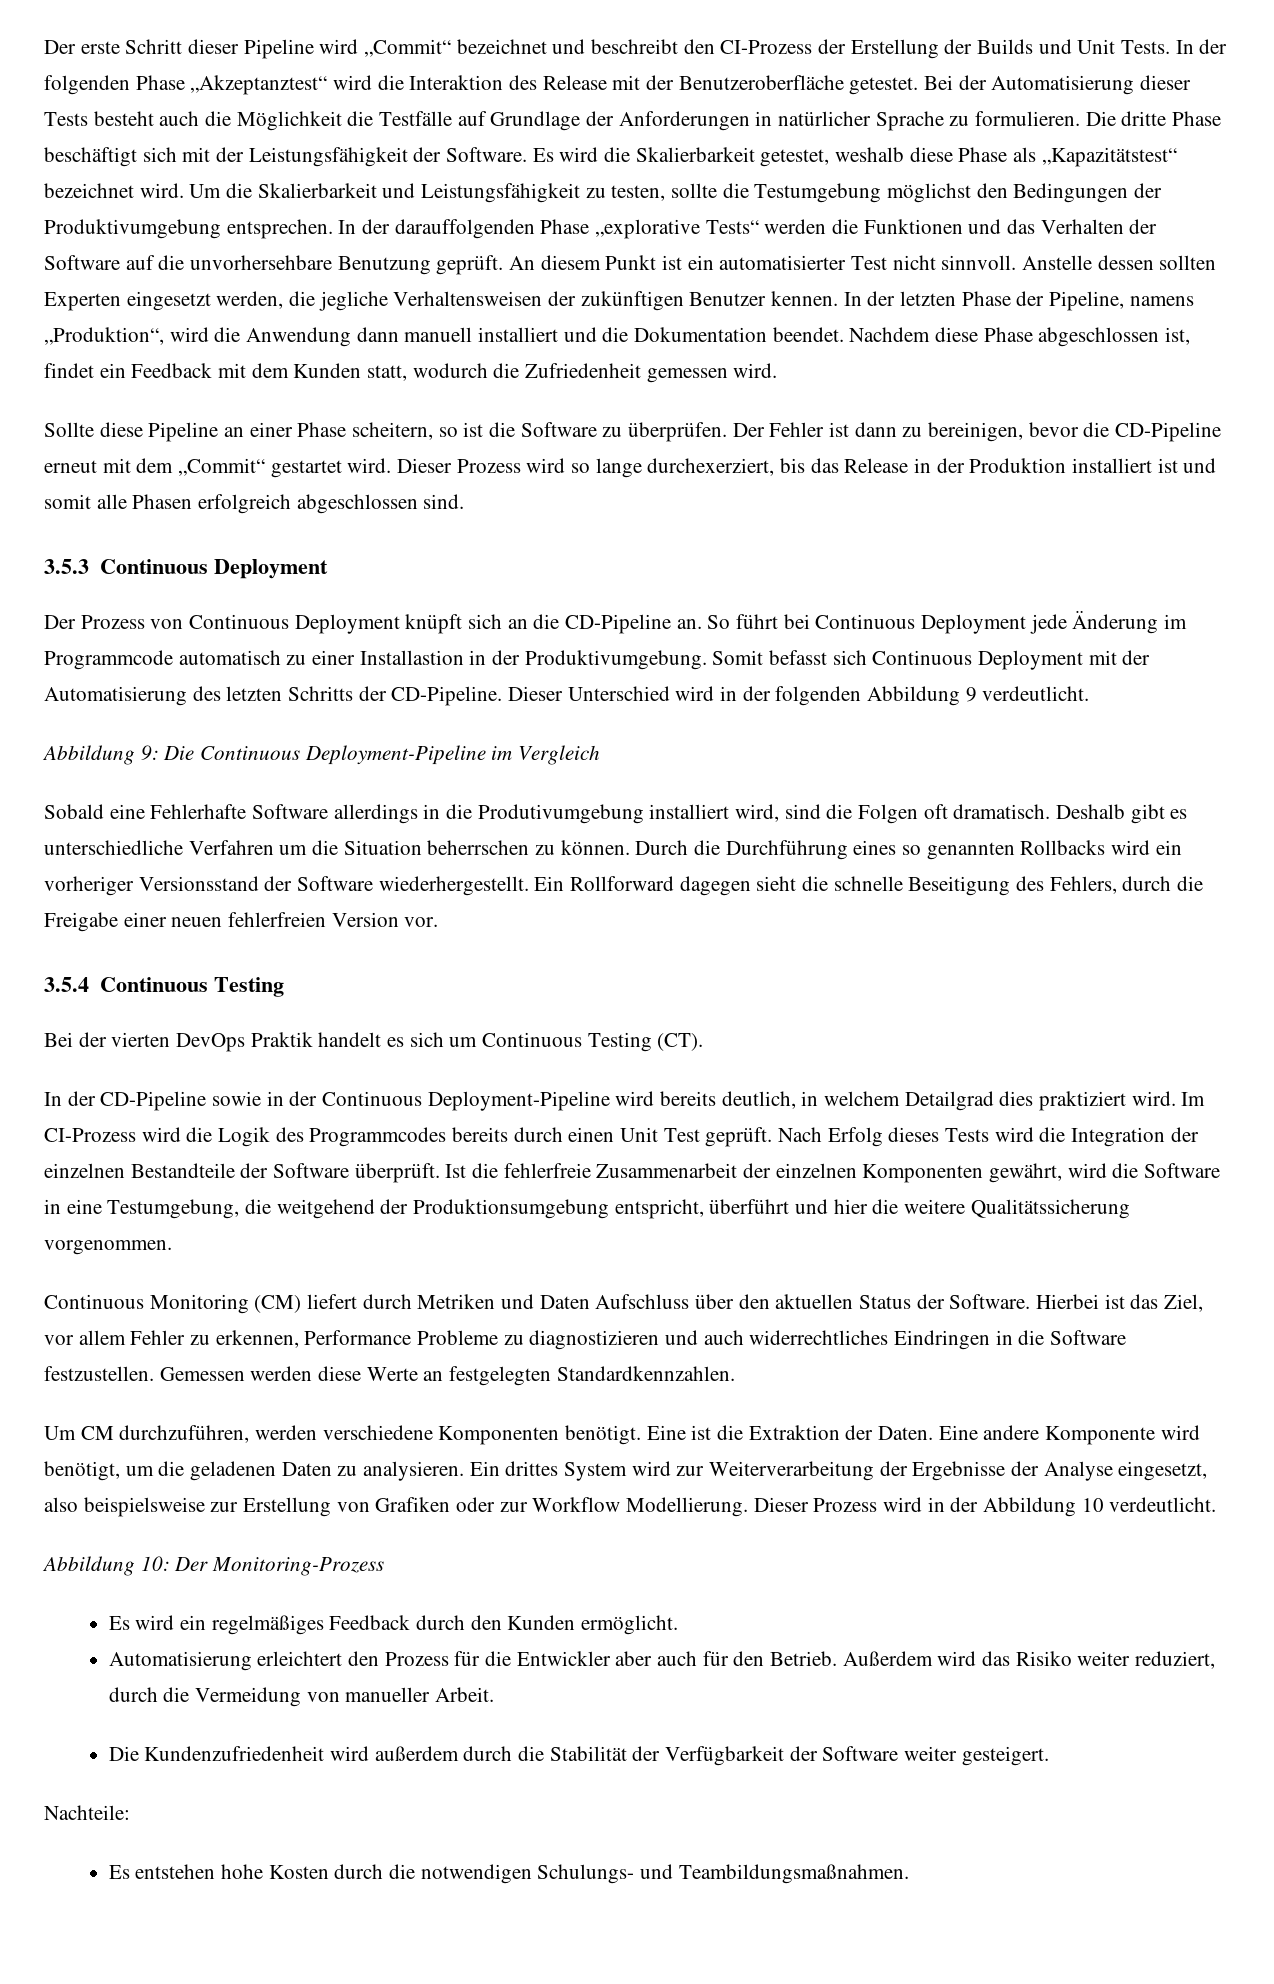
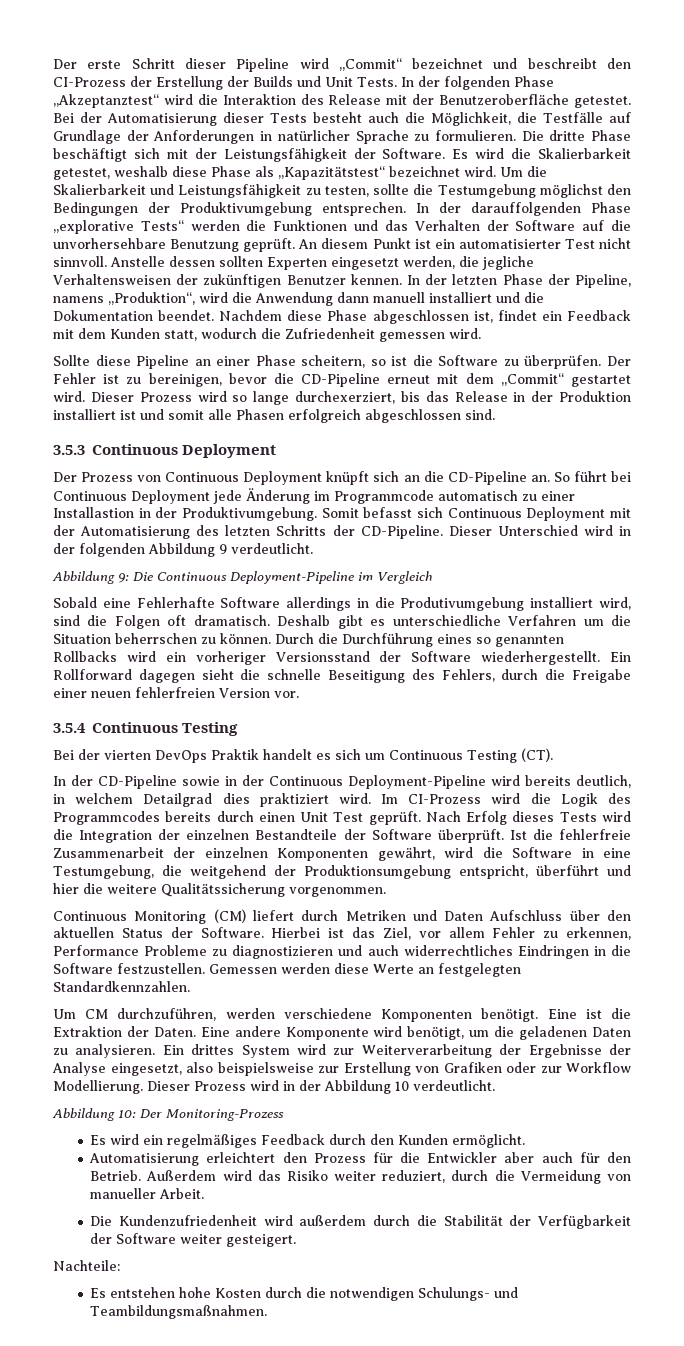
[236,111,342,131] Möglichkeit -> [431,112,512,126] Möglichkeit,
[854,422,897,437] dann -> (120, 379) none

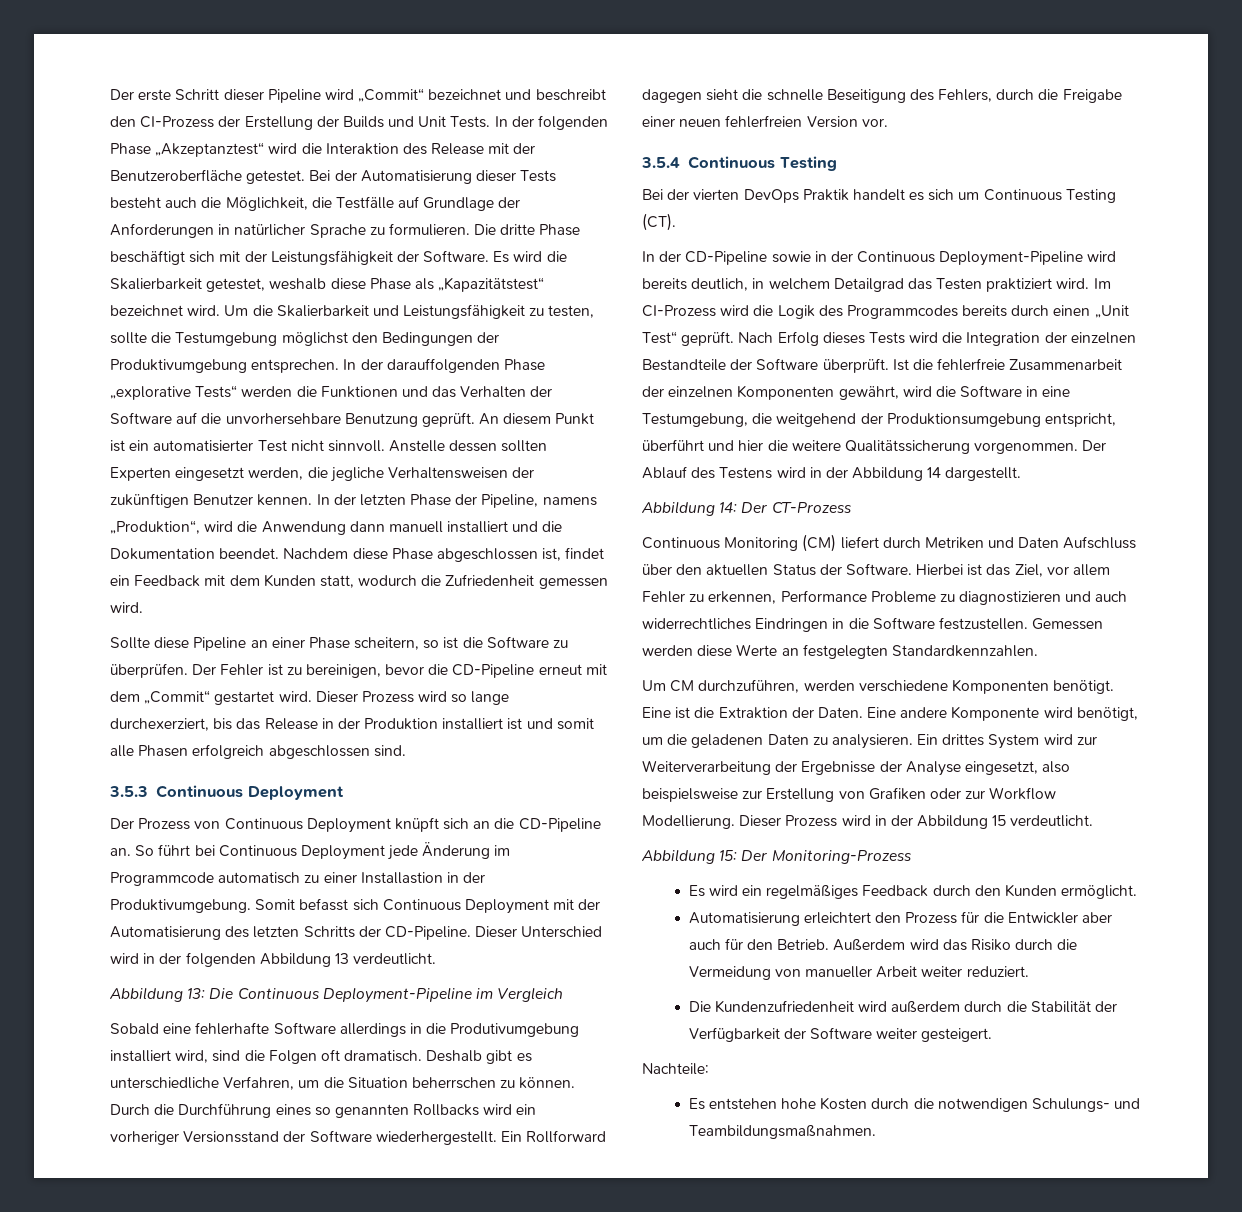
[219,543,313,554] [52,571,129,584] 9 verdeutlicht. // Abbildung 9: -> [334,953,437,965] [109,987,206,1002] 13 verdeutlicht. // Abbildung 13:
[136,597,215,608] Fehlerhafte -> [195,1022,270,1035] fehlerhafte
[508,615,577,626] Verfahren -> [223,1076,295,1090] Verfahren,
[222,793,250,804] dies -> [907,278,983,290] das Testen
[300,812,364,822] Unit Test -> [1094,305,1129,318] [642,331,677,344] „Unit Test“
(386, 892) none -> [1082,440,1107,451] [642,466,1022,481] [641,501,852,516] Der Ablauf des Testens wird in der Abbildung 14 dargestellt. // Abbildung 14: Der CT-Prozess
[395,1080,495,1091] [52,1108,136,1121] 10 verdeutlicht. // Abbildung 10: -> [992,815,1094,827] [641,849,738,864] 15 verdeutlicht. // Abbildung 15:
[334,1170,446,1183] weiter reduziert, -> (1011, 945) none
[159,1188,205,1199] Arbeit. -> [876,966,1029,978] Arbeit weiter reduziert.

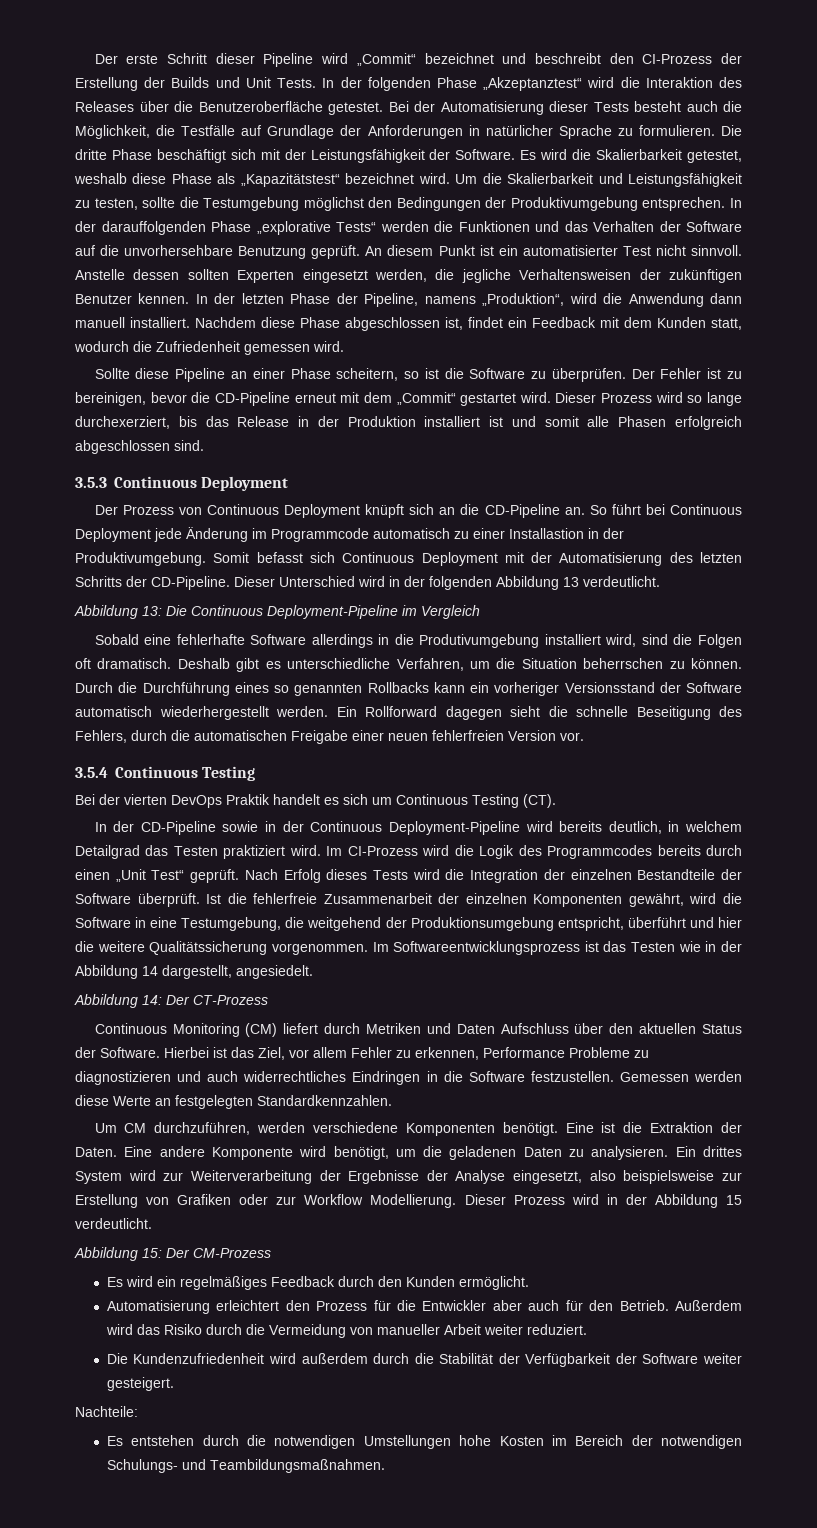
[431,143,536,155] Release mit der -> [75,101,193,112] Releases über die
[447,521,563,533] [110,548,280,560] installiert und die Dokumentation beendet. -> [130,317,190,328] installiert.
[483,1104,513,1115] wird -> [433,682,465,693] kann
[375,1131,497,1145] wiederhergestellt. -> [75,706,328,720] automatisch wiederhergestellt werden.
(1059, 94) none -> [194,730,287,741] automatischen
[1082,440,1107,451] [642,466,806,479] Der Ablauf des Testens wird -> [372,941,701,955] Im Softwareentwicklungsprozess ist das Testen wie
[945,467,1022,481] dargestellt. -> [162,965,313,979] dargestellt, angesiedelt.
[771,850,912,864] Monitoring-Prozess -> [193,1248,271,1258] CM-Prozess
[780,1097,934,1110] hohe Kosten durch die -> [202,1435,653,1449] durch die notwendigen Umstellungen hohe Kosten im Bereich der

